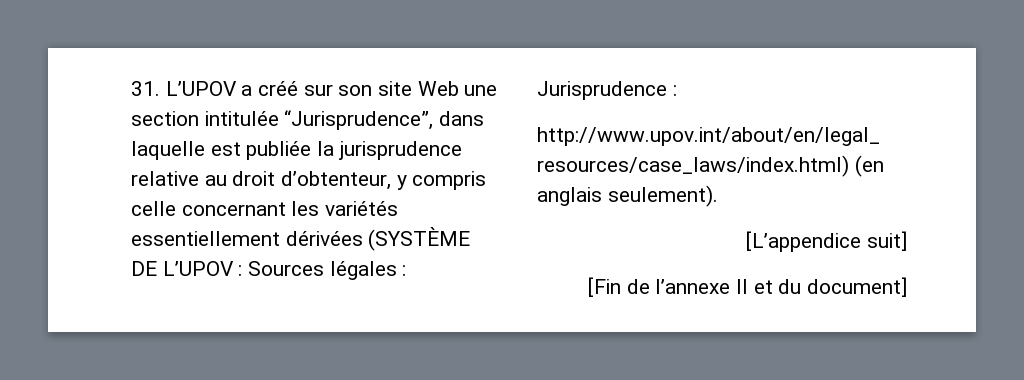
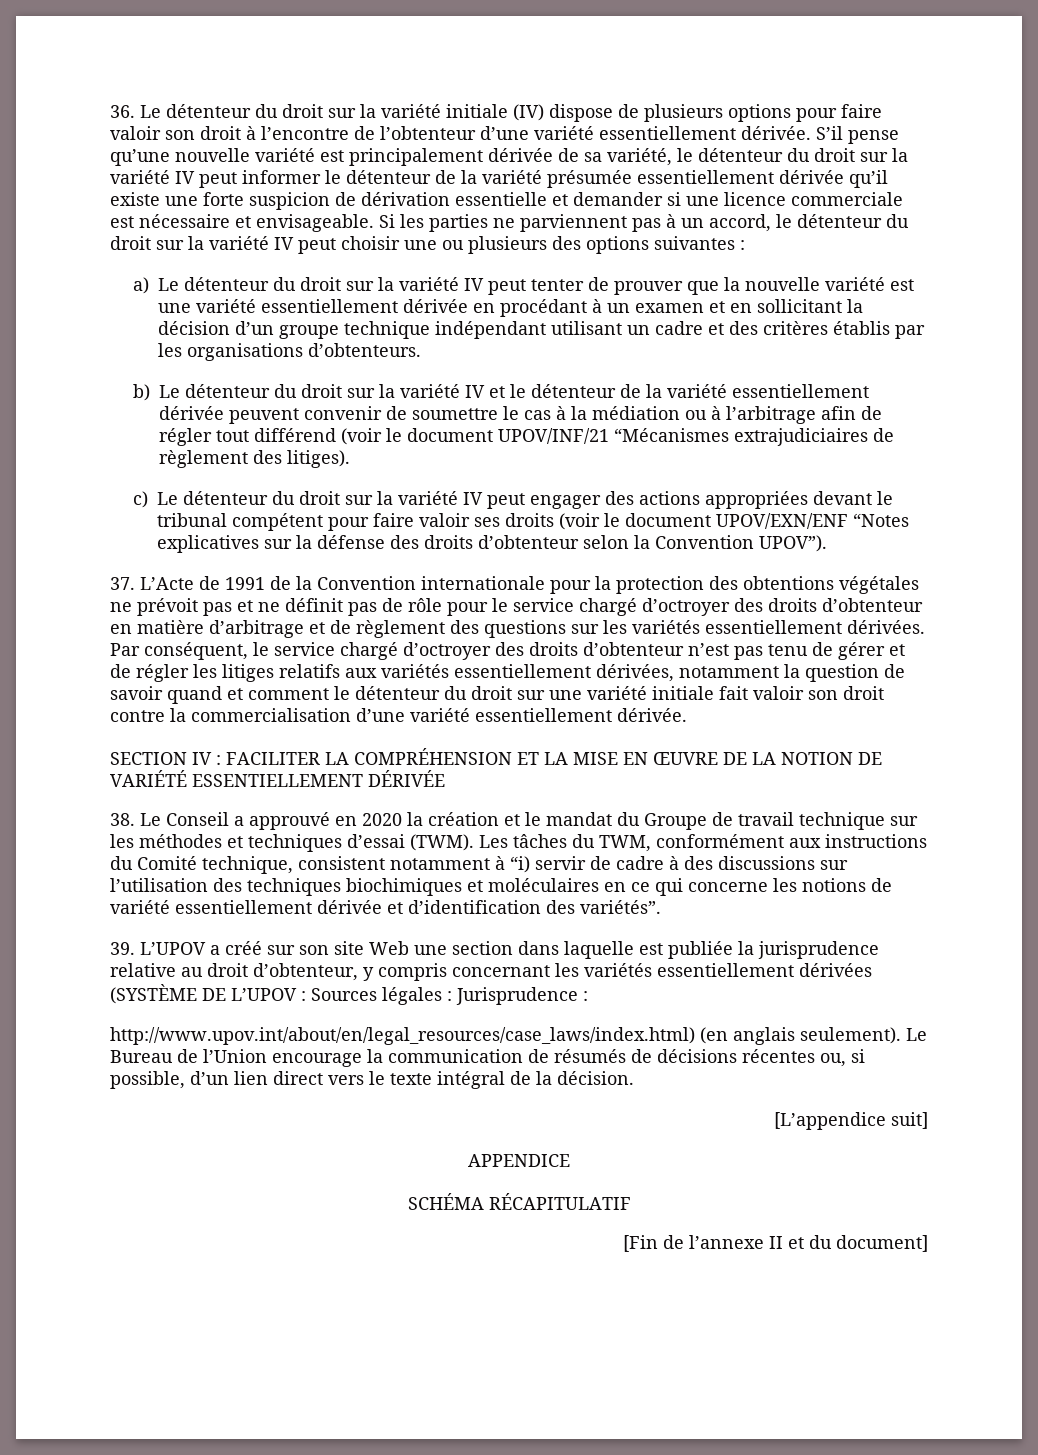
[131,81,160,96] 31. -> [110,104,882,122] [110,126,899,144] [110,148,908,166] [110,170,888,188] [110,192,903,210] [110,214,909,232] [110,236,745,254] [133,277,915,295] [158,299,864,317] [158,321,926,339] [158,343,422,361] [133,384,870,401] [159,406,883,424] [159,428,895,446] [159,450,351,468] [133,491,894,509] [157,513,910,531] [157,535,828,553] [110,576,919,594] [110,598,923,616] [110,620,925,638] [110,642,905,660] [110,664,905,682] [110,686,884,704] [110,708,687,722] [110,748,882,765] [110,770,445,787] [110,812,918,830] [110,834,927,852] [110,856,848,874] [110,878,892,896] [110,900,661,914] [110,942,135,955] 36. Le détenteur du droit sur la variété initiale (IV) dispose de plusieurs options pour faire valoir son droit à l’encontre de l’obtenteur d’une variété essentiellement dérivée. S’il pense qu’une nouvelle variété est principalement dérivée de sa variété, le détenteur du droit sur la variété IV peut informer le détenteur de la variété présumée essentiellement dérivée qu’il existe une forte suspicion de dérivation essentielle et demander si une licence commerciale est nécessaire et envisageable. Si les parties ne parviennent pas à un accord, le détenteur du droit sur la variété IV peut choisir une ou plusieurs des options suivantes : // a) Le détenteur du droit sur la variété IV peut tenter de prouver que la nouvelle variété est une variété essentiellement dérivée en procédant à un examen et en sollicitant la décision d’un groupe technique indépendant utilisant un cadre et des critères établis par les organisations d’obtenteurs. // b) Le détenteur du droit sur la variété IV et le détenteur de la variété essentiellement dérivée peuvent convenir de soumettre le cas à la médiation ou à l’arbitrage afin de régler tout différend (voir le document UPOV/INF/21 “Mécanismes extrajudiciaires de règlement des litiges). // c) Le détenteur du droit sur la variété IV peut engager des actions appropriées devant le tribunal compétent pour faire valoir ses droits (voir le document UPOV/EXN/ENF “Notes explicatives sur la défense des droits d’obtenteur selon la Convention UPOV”). // 37. L’Acte de 1991 de la Convention internationale pour la protection des obtentions végétales ne prévoit pas et ne définit pas de rôle pour le service chargé d’octroyer des droits d’obtenteur en matière d’arbitrage et de règlement des questions sur les variétés essentiellement dérivées. Par conséquent, le service chargé d’octroyer des droits d’obtenteur n’est pas tenu de gérer et de régler les litiges relatifs aux variétés essentiellement dérivées, notamment la question de savoir quand et comment le détenteur du droit sur une variété initiale fait valoir son droit contre la commercialisation d’une variété essentiellement dérivée. // SECTION IV : FACILITER LA COMPRÉHENSION ET LA MISE EN ŒUVRE DE LA NOTION DE VARIÉTÉ ESSENTIELLEMENT DÉRIVÉE // 38. Le Conseil a approuvé en 2020 la création et le mandat du Groupe de travail technique sur les méthodes et techniques d’essai (TWM). Les tâches du TWM, conformément aux instructions du Comité technique, consistent notamment à “i) servir de cadre à des discussions sur l’utilisation des techniques biochimiques et moléculaires en ce qui concerne les notions de variété essentiellement dérivée et d’identification des variétés”. // 39.
[204,110,434,130] intitulée “Jurisprudence”, -> (513, 948) none
[131,201,176,216] celle -> (447, 972) none
(718, 196) none -> [906,1028,927,1041] [110,1049,865,1067] [110,1071,634,1089] Le Bureau de l’Union encourage la communication de résumés de décisions récentes ou, si possible, d’un lien direct vers le texte intégral de la décision.
(907, 241) none -> [468,1154,570,1167] [407,1193,631,1210] // APPENDICE // SCHÉMA RÉCAPITULATIF

